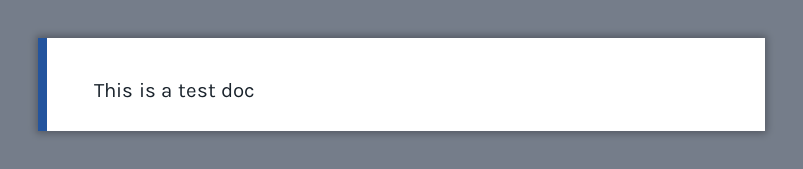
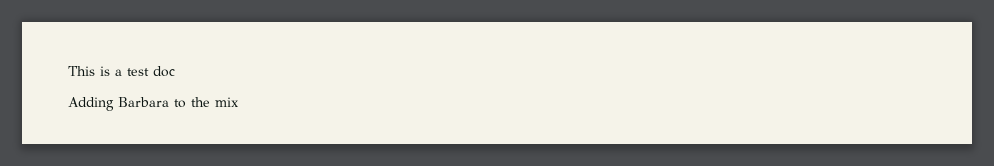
(256, 90) none -> [68,97,239,111] // Adding Barbara to the mix

